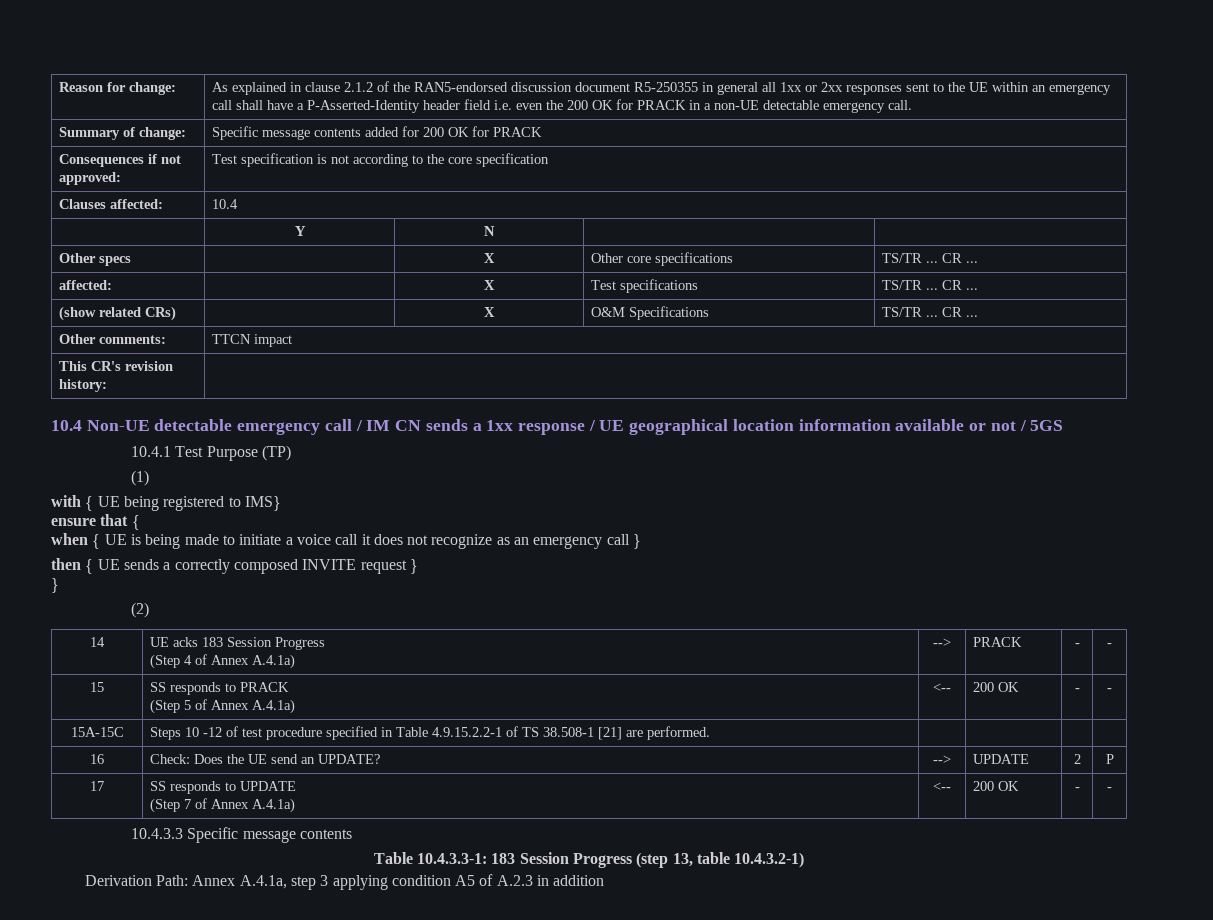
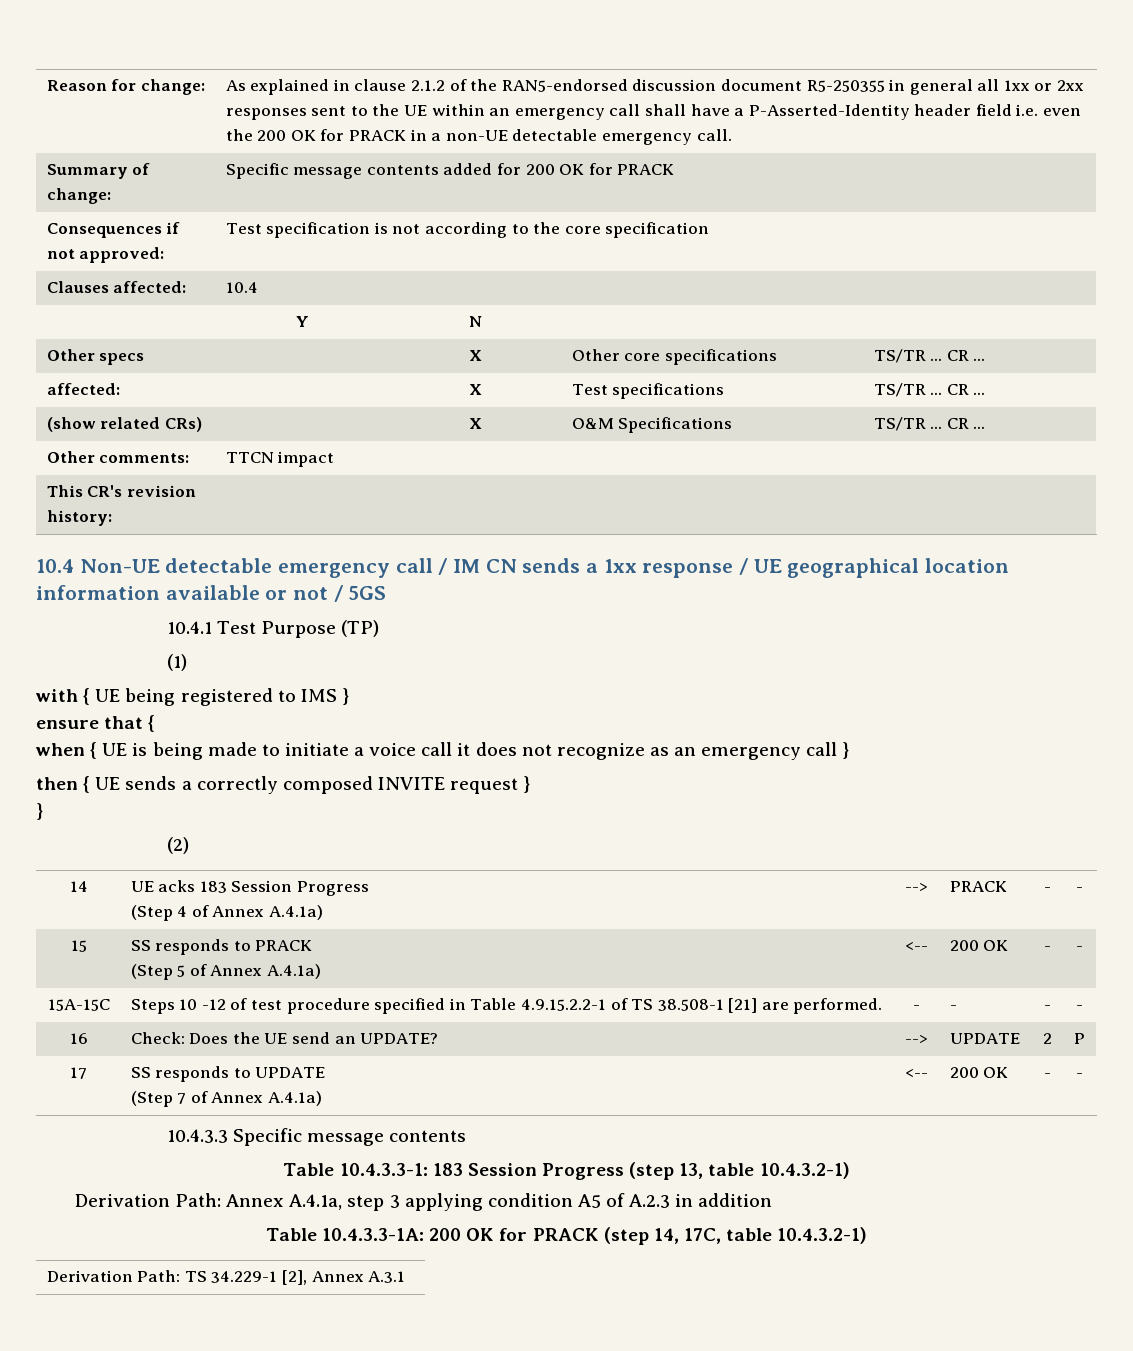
[244,496,281,511] IMS} -> [300,688,349,705] IMS }
(711, 733) | | | -> [913,1005,920,1010] [949,1005,957,1010] [1043,1005,1051,1010] [1076,1005,1083,1010] - | - | - | -
(605, 880) none -> [265,1227,868,1245] [46,1270,406,1285] // Table 10.4.3.3-1A: 200 OK for PRACK (step 14, 17C, table 10.4.3.2-1) // Derivation Path: TS 34.229-1 [2], Annex A.3.1

